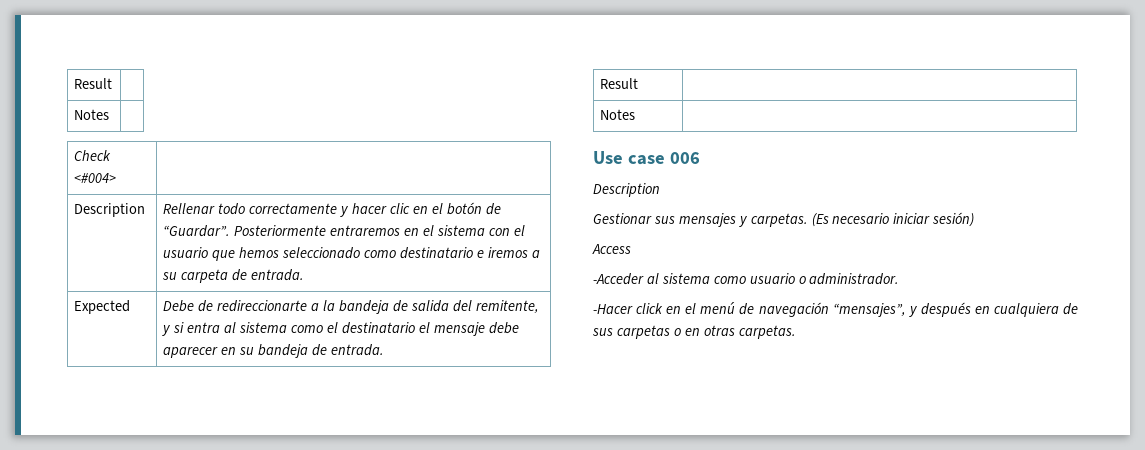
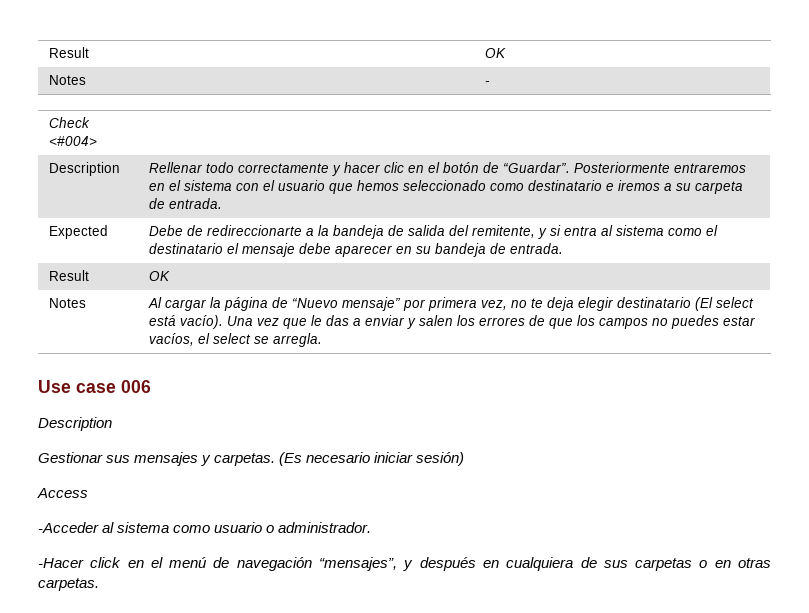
[74,78,113,89] [74,109,110,120] Result | // Notes | -> [48,47,89,58] [484,48,506,58] [48,75,86,85] [484,81,490,85] Result | OK // Notes | -
[600,109,636,120] // Notes | -> [148,271,170,281] [48,298,86,308] [147,297,754,311] [148,315,755,329] [148,333,322,347] OK // Notes | Al cargar la página de “Nuevo mensaje” por primera vez, no te deja elegir destinatario (El select está vacío). Una vez que le das a enviar y salen los errores de que los campos no puedes estar vacíos, el select se arregla.

